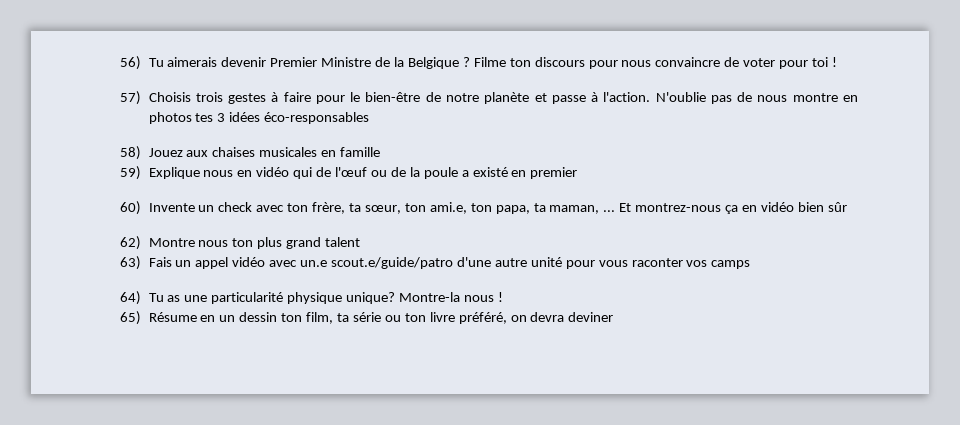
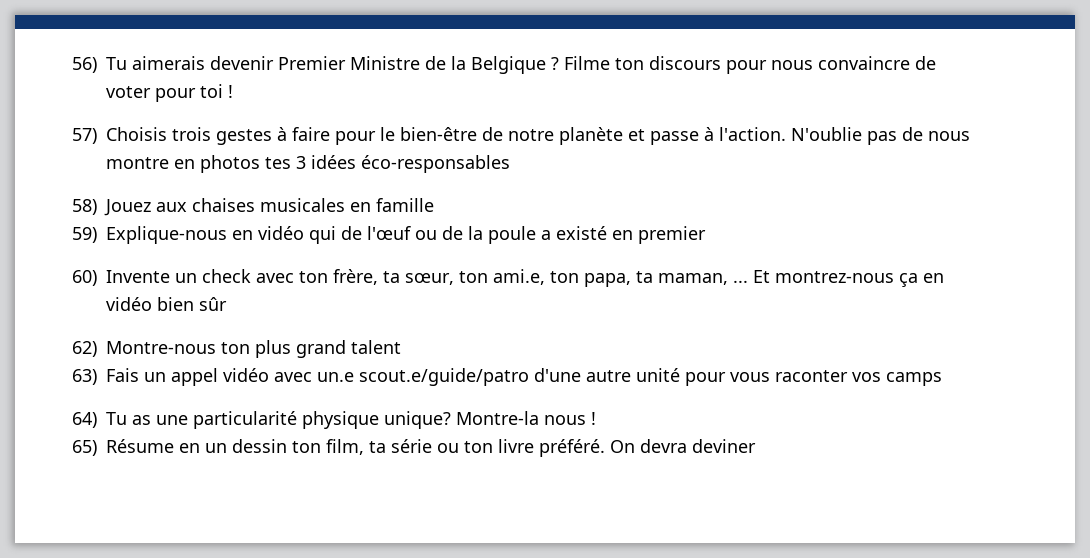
[148,167,234,179] Explique nous -> [106,226,228,244] Explique-nous
[148,238,229,247] Montre nous -> [106,341,217,354] Montre-nous
[458,312,527,324] préféré, on -> [539,439,636,457] préféré. On

